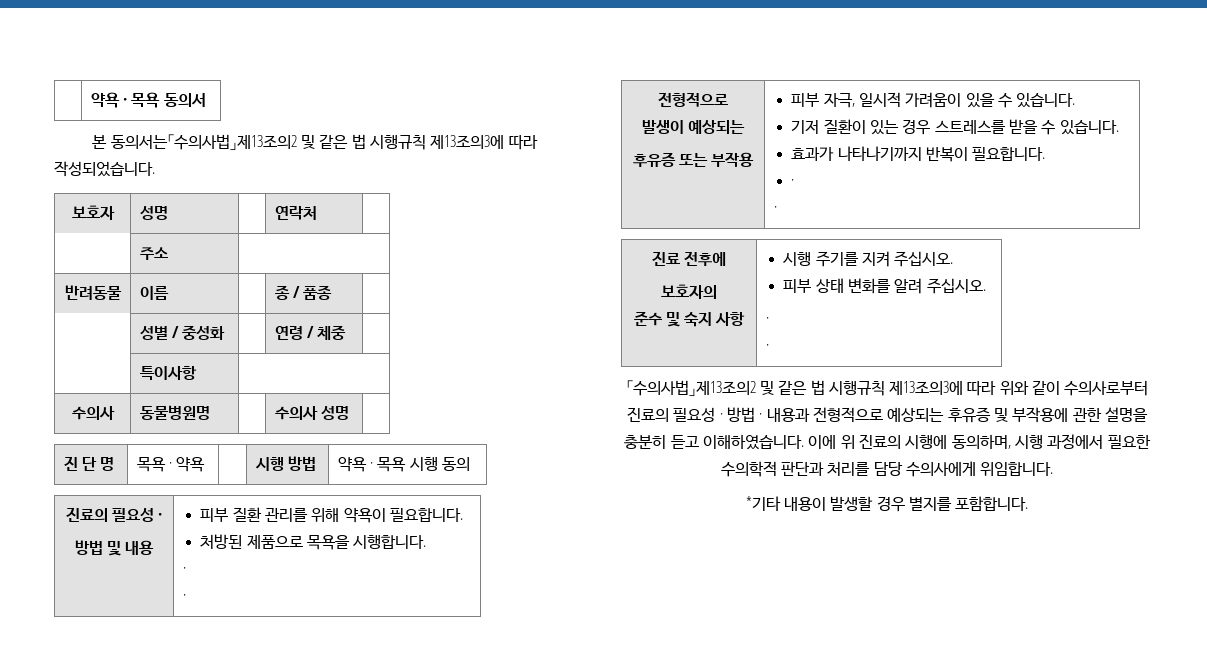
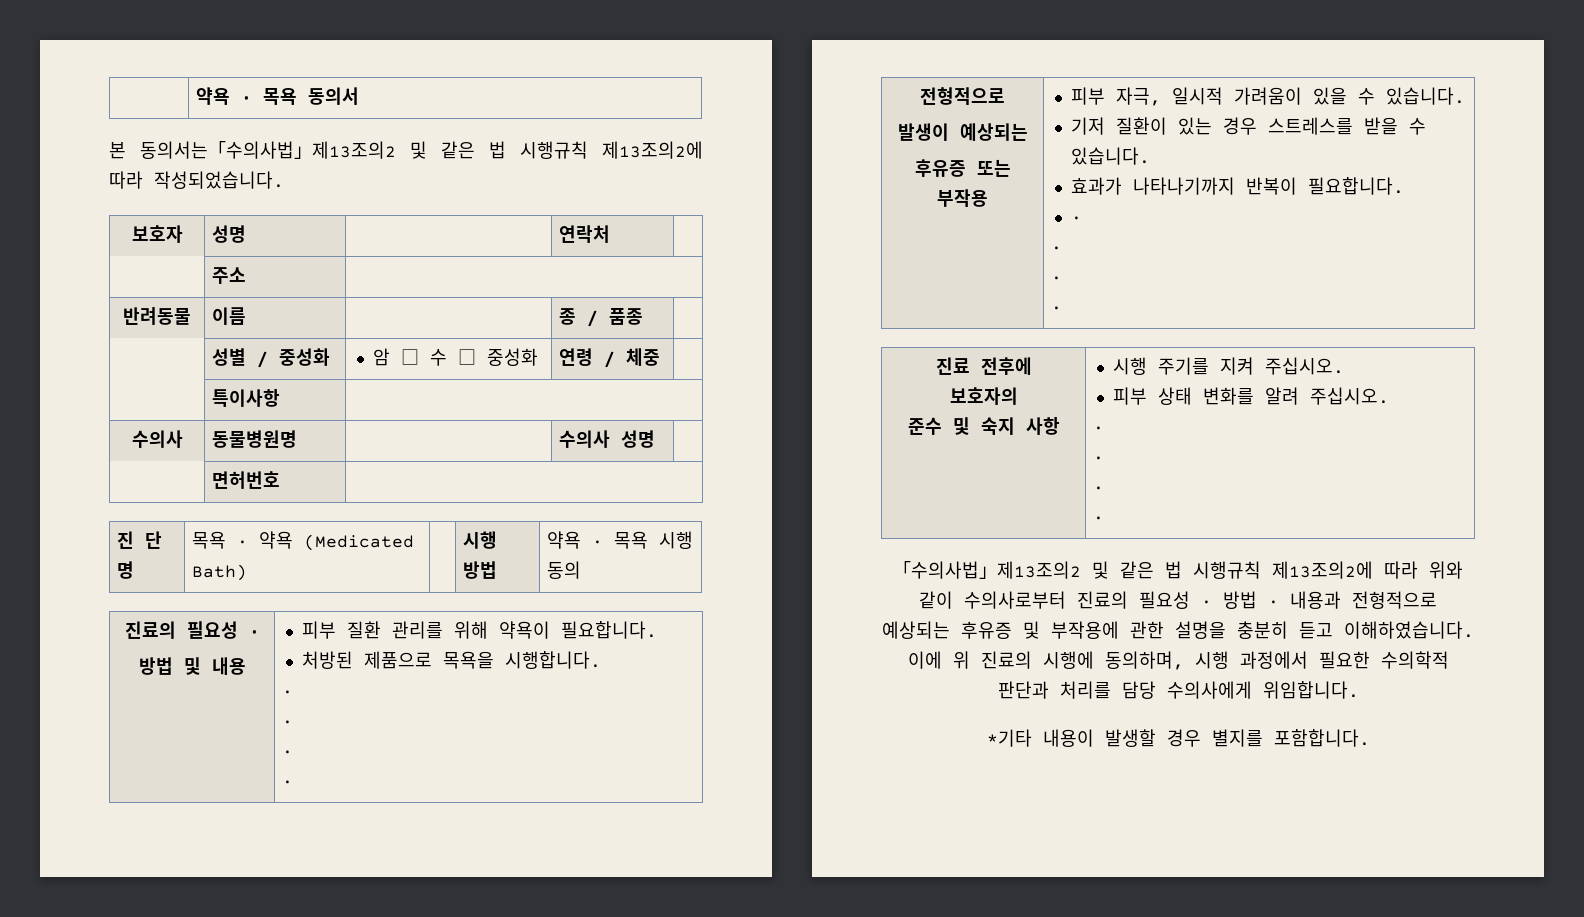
[430,135,505,149] 제13조의3에 -> [602,141,703,159] 제13조의2에
(226, 332) none -> [373,348,539,366] 암 □ 수 □ 중성화
(350, 413) none -> [212,471,281,489] // | 면허번호 |
(206, 464) none -> [304,534,415,551] [192,564,248,581] (Medicated Bath)
(186, 597) none -> [282,750,294,757] [282,780,294,787] // · // ·
(777, 209) none -> [1051,276,1063,283] [1051,306,1063,313] // · // ·
[625,380,964,397] // 「수의사법」제13조의2 및 같은 법 시행규칙 제13조의3에 -> [1093,486,1105,493] [1093,516,1105,523] [893,561,1373,579] // · // · // 「수의사법」제13조의2 및 같은 법 시행규칙 제13조의2에

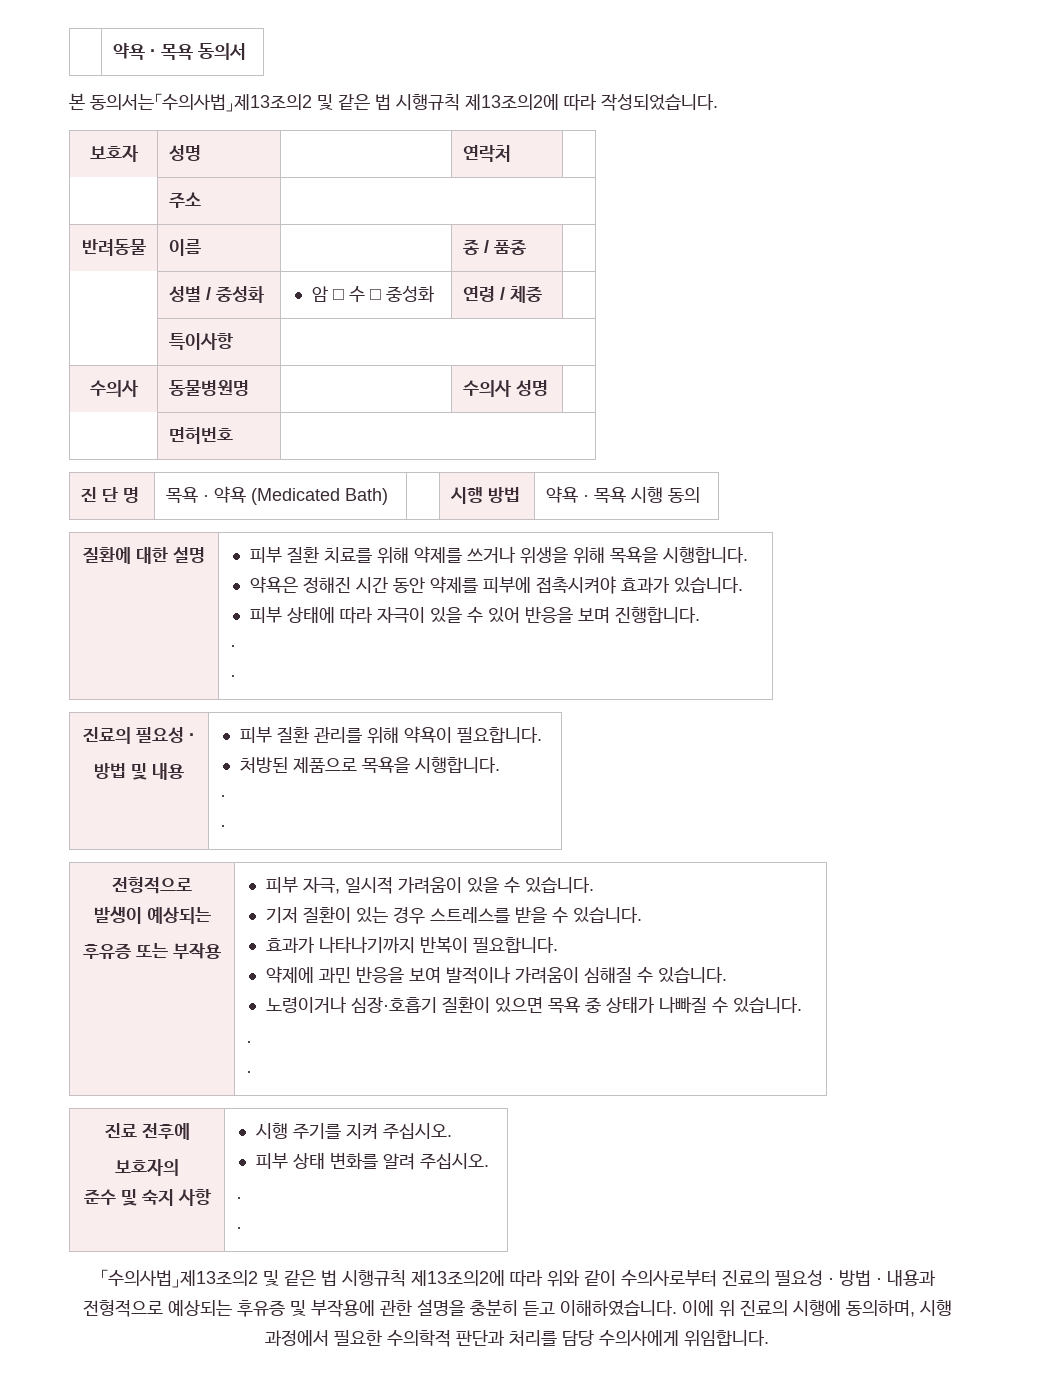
(582, 570) none -> [83,547,205,564] [249,546,748,564] [249,576,743,594] [249,606,700,624] [229,645,236,651] [229,675,236,681] // 질환에 대한 설명 | 피부 질환 치료를 위해 약제를 쓰거나 위생을 위해 목욕을 시행합니다. // 약욕은 정해진 시간 동안 약제를 피부에 접촉시켜야 효과가 있습니다. // 피부 상태에 따라 자극이 있을 수 있어 반응을 보며 진행합니다. // · // ·
[282,750,294,757] [282,780,294,787] // · // · -> (226, 828) none
[1071,216,1083,223] [1051,246,1063,253] · // · -> [265,966,727,984] [265,996,802,1014] 약제에 과민 반응을 보여 발적이나 가려움이 심해질 수 있습니다. // 노령이거나 심장·호흡기 질환이 있으면 목욕 중 상태가 나빠질 수 있습니다.
[1093,486,1105,493] [1093,516,1105,523] // · // · -> (242, 1230) none
[986,729,1370,747] // *기타 내용이 발생할 경우 별지를 포함합니다. -> (769, 1338) none

